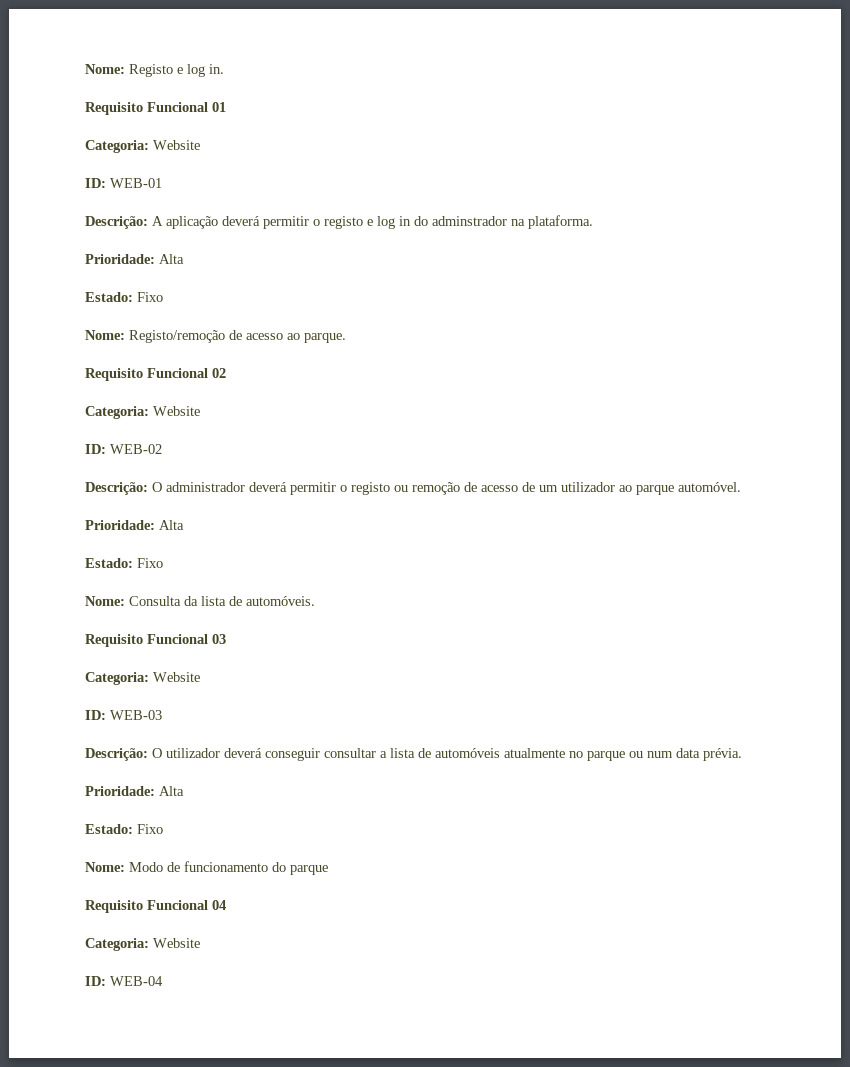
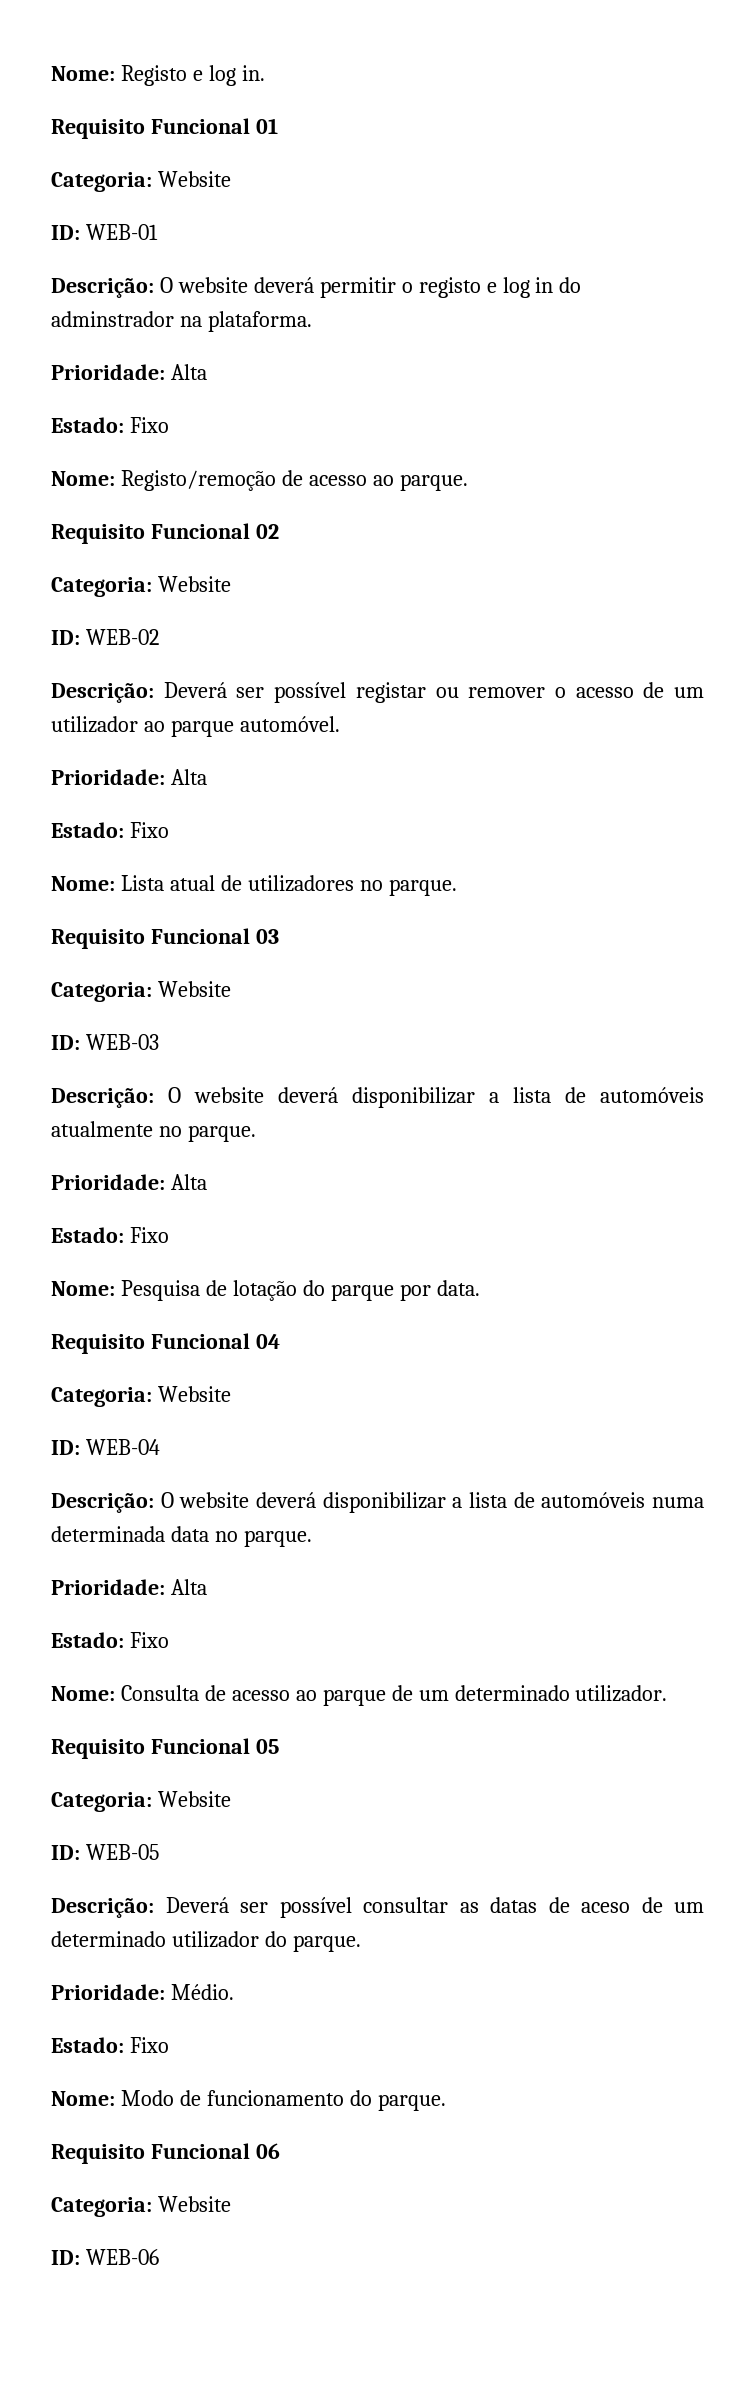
[152,216,218,229] A aplicação -> [159,277,248,293] O website
[152,482,477,495] O administrador deverá permitir o registo ou remoção de -> [163,682,566,703] Deverá ser possível registar ou remover o
[129,596,315,606] Consulta da lista de automóveis. -> [120,875,457,896] Lista atual de utilizadores no parque.
[166,748,376,761] utilizador deverá conseguir consultar -> [194,1087,475,1108] website deverá disponibilizar
[587,748,742,761] [85,786,184,796] [85,824,163,834] [85,861,268,872] parque ou num data prévia. // Prioridade: Alta // Estado: Fixo // Nome: Modo de funcionamento -> [187,1125,256,1142] [51,1174,207,1190] [51,1227,169,1243] [51,1280,297,1301] parque. // Prioridade: Alta // Estado: Fixo // Nome: Pesquisa de lotação
(328, 870) none -> [399,1280,480,1301] por data.
(163, 981) none -> [51,1492,705,1513] [51,1526,312,1547] [51,1579,207,1595] [51,1632,169,1648] [51,1685,668,1706] [51,1738,279,1759] [51,1791,231,1812] [51,1844,159,1860] [51,1897,704,1918] [51,1931,361,1952] [51,1984,234,2000] [51,2037,169,2053] [51,2090,446,2111] [51,2143,280,2164] [51,2196,231,2217] [51,2249,159,2265] // Descrição: O website deverá disponibilizar a lista de automóveis numa determinada data no parque. // Prioridade: Alta // Estado: Fixo // Nome: Consulta de acesso ao parque de um determinado utilizador. // Requisito Funcional 05 // Categoria: Website // ID: WEB-05 // Descrição: Deverá ser possível consultar as datas de aceso de um determinado utilizador do parque. // Prioridade: Médio. // Estado: Fixo // Nome: Modo de funcionamento do parque. // Requisito Funcional 06 // Categoria: Website // ID: WEB-06

